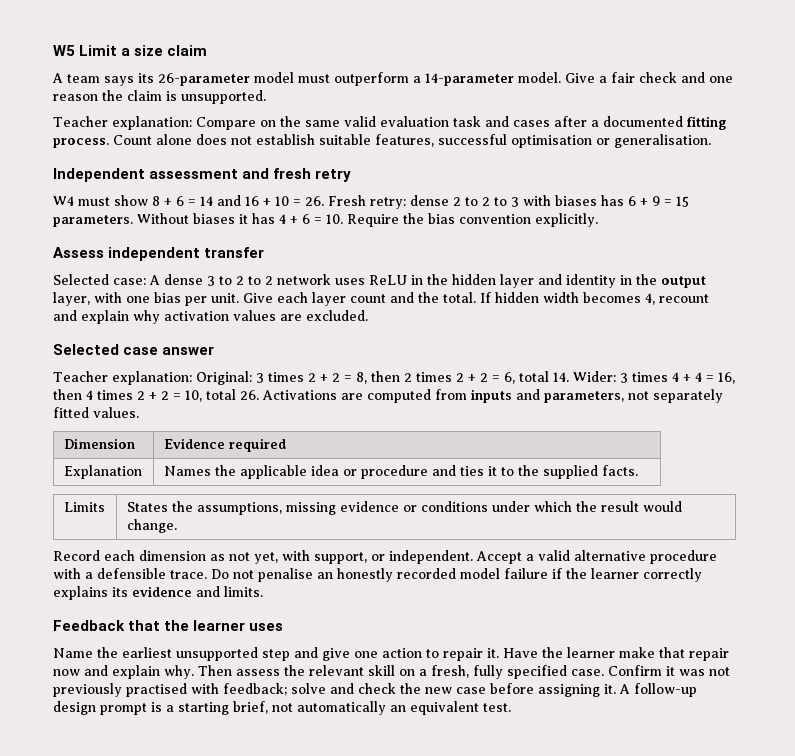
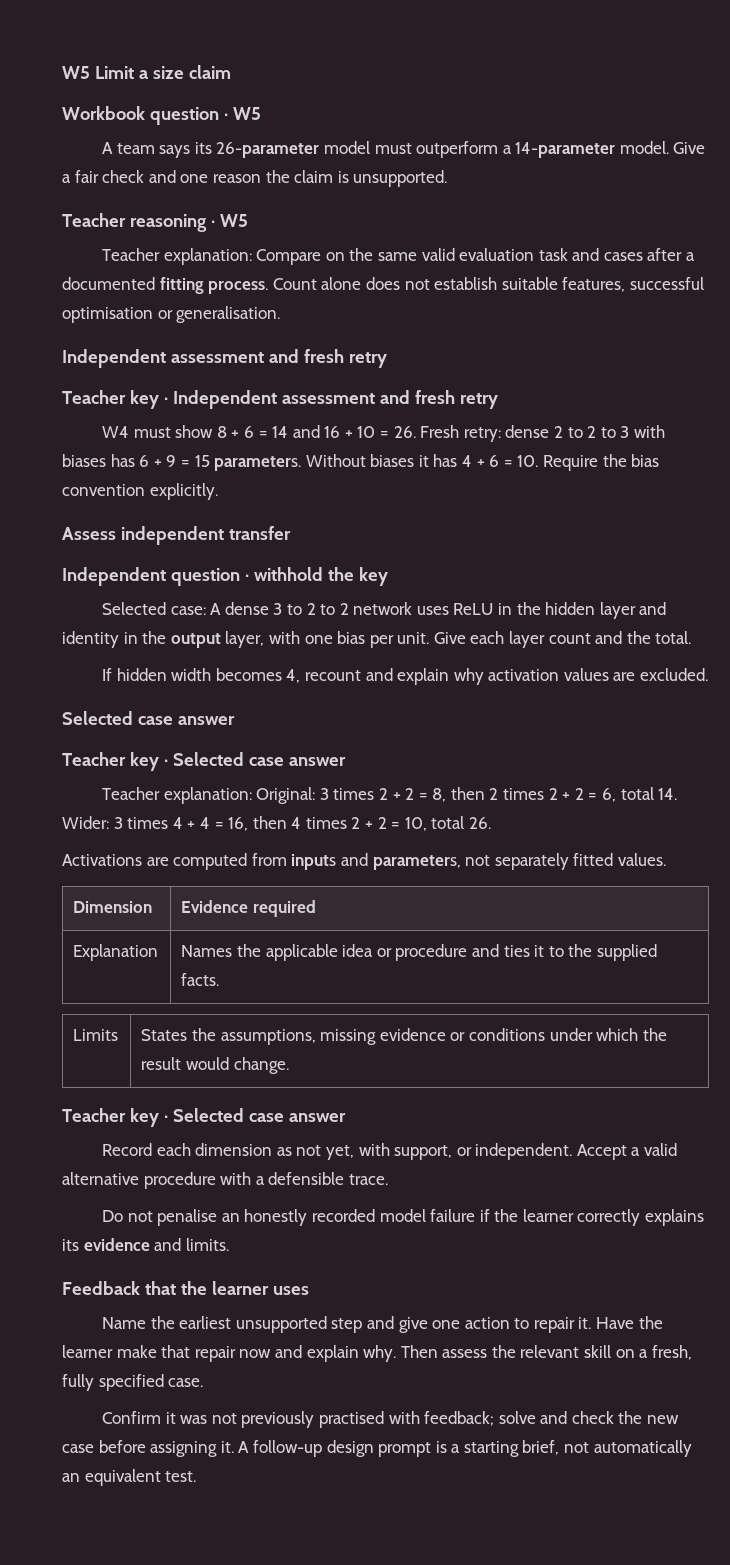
(208, 50) none -> [62,106,261,125] // Workbook question · W5
(266, 97) none -> [62,213,248,232] // Teacher reasoning · W5
(352, 175) none -> [62,390,498,409] // Teacher key · Independent assessment and fresh retry
(265, 252) none -> [62,567,388,586] // Independent question · withhold the key
(476, 297) none -> (692, 637) //
(215, 350) none -> [62,752,346,771] // Teacher key · Selected case answer
(259, 395) none -> (492, 823) //
(177, 526) none -> [62,1108,346,1127] // Teacher key · Selected case answer
(207, 574) none -> (388, 1179) //
(604, 672) none -> (204, 1382) //

